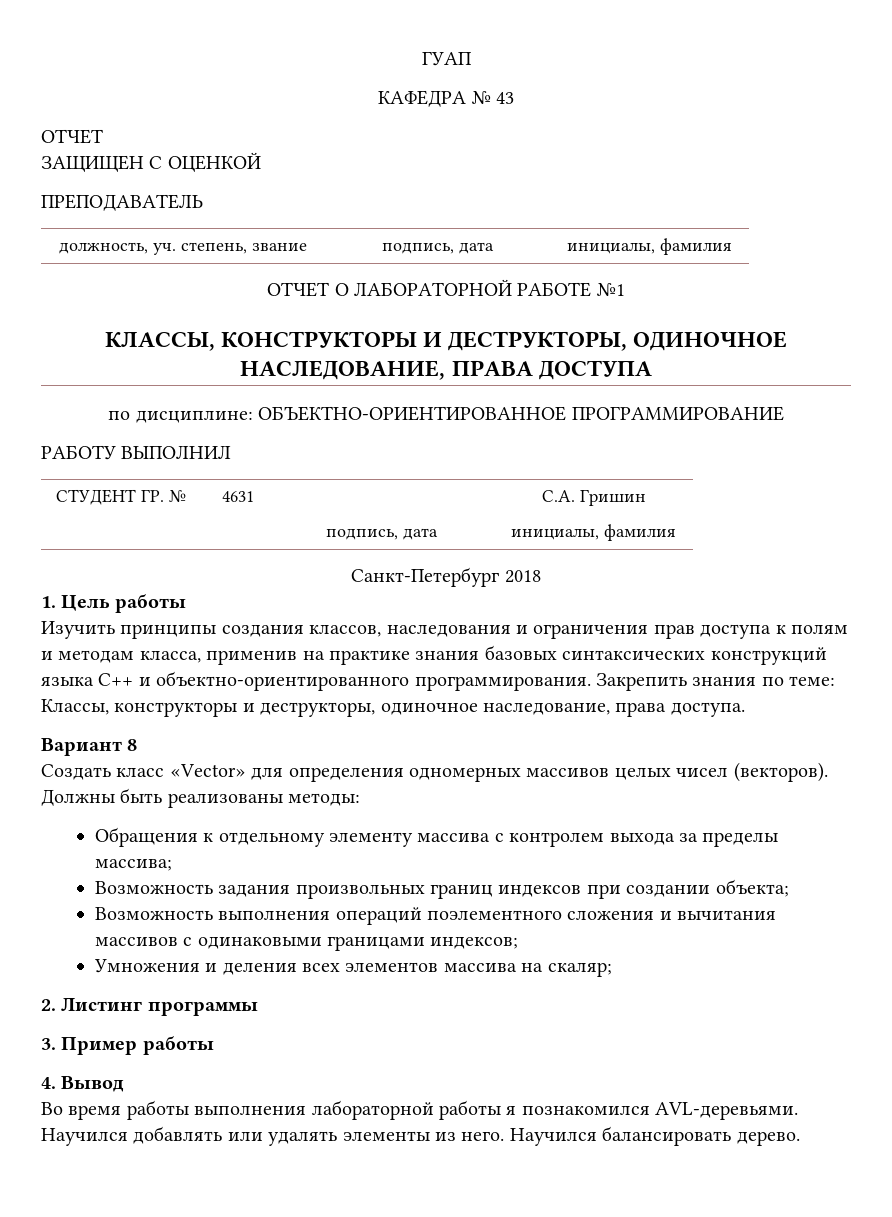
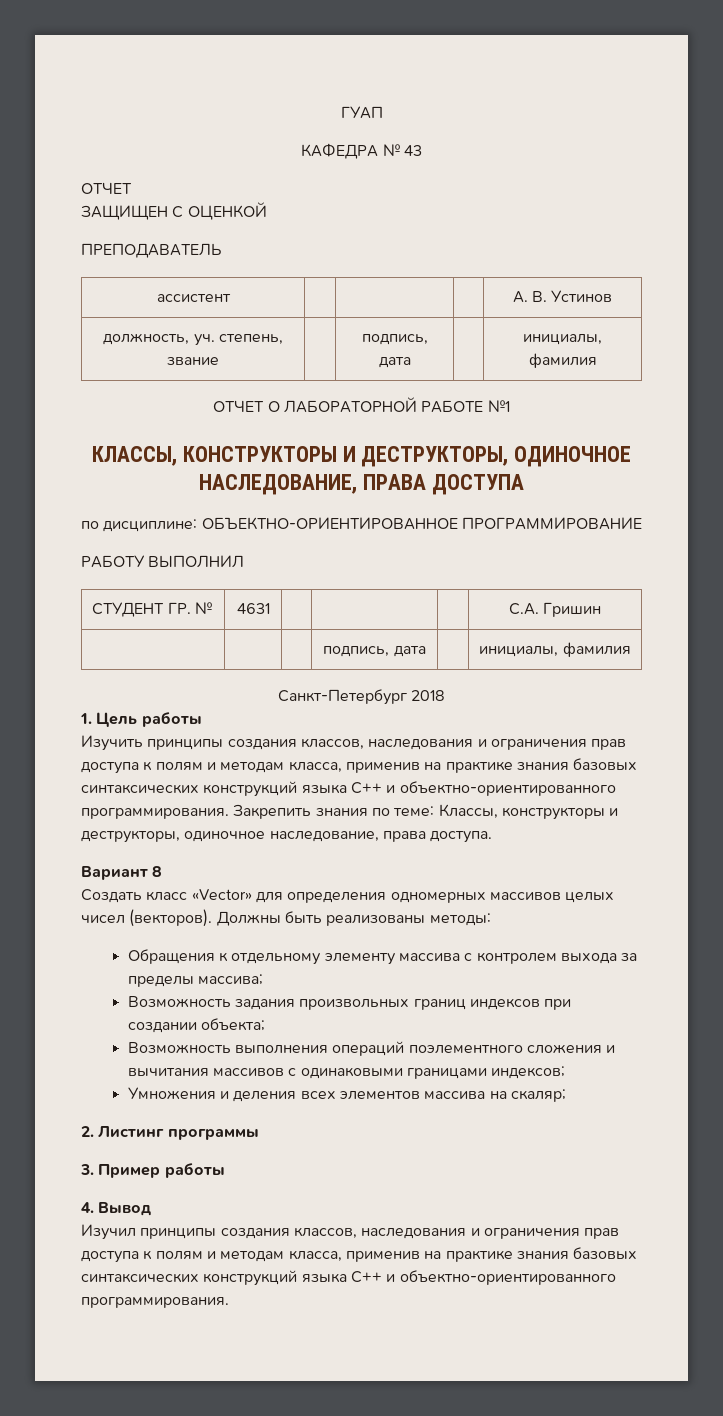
(203, 202) none -> [156,294,231,302] [512,290,613,303] // ассистент | | | | А. В. Устинов
[41,1100,799,1120] [41,1126,800,1146] Во время работы выполнения лабораторной работы я познакомился AVL-деревьями. Научился добавлять или удалять элементы из него. Научился балансировать дерево. -> [81,1224,620,1240] [81,1247,638,1263] [81,1270,616,1286] [81,1297,229,1308] Изучил принципы создания классов, наследования и ограничения прав доступа к полям и методам класса, применив на практике знания базовых синтаксических конструкций языка C++ и объектно-ориентированного программирования.

